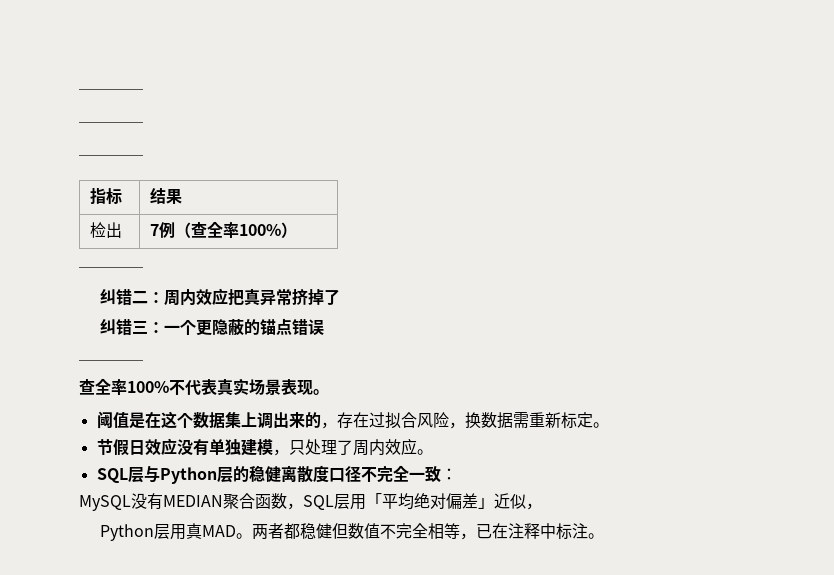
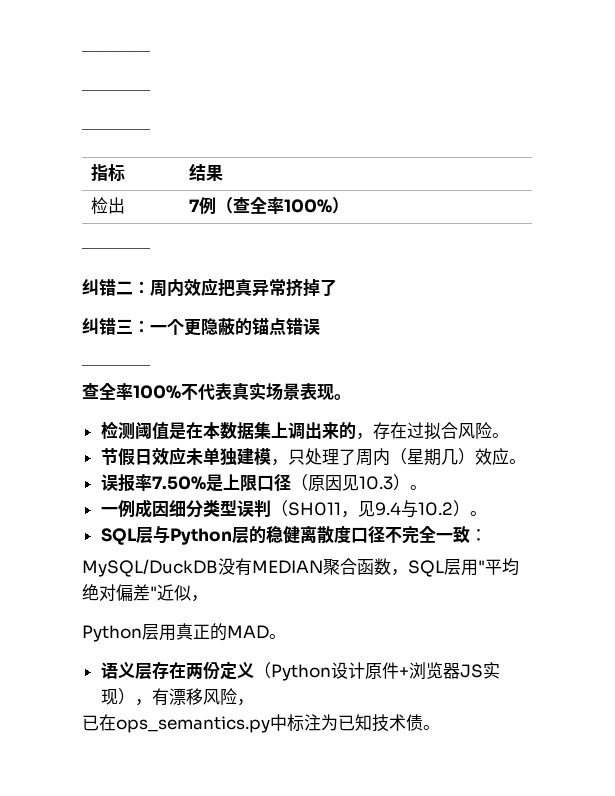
(329, 392) none -> [100,421,135,439] 检测
[160,411,193,429] 这个 -> [202,422,220,439] 本
[448,412,593,429] ，换数据需重新标定 -> (492, 430) none
[176,439,209,455] 没有 -> [185,448,203,465] 未
(385, 447) none -> [389,448,475,466] （星期几）
(433, 452) none -> [100,474,427,492] [100,499,487,518] // 误报率7.50%是上限口径（原因见10.3）。 // 一例成因细分类型误判（SH011，见9.4与10.2）。
[79,495,131,511] MySQL -> [82,559,218,577] MySQL/DuckDB
[366,493,382,507] 「 -> [478,560,485,573] "
[478,497,494,509] 」 -> [150,586,157,599] "
(202, 531) none -> [193,623,227,641] 正的
[251,523,588,540] 两者都稳健但数值不完全相等，已在注释中标注 -> [100,661,500,681] [100,688,254,706] [82,714,423,733] // 语义层存在两份定义（Python设计原件+浏览器JS实现），有漂移风险， // 已在ops_semantics.py中标注为已知技术债

